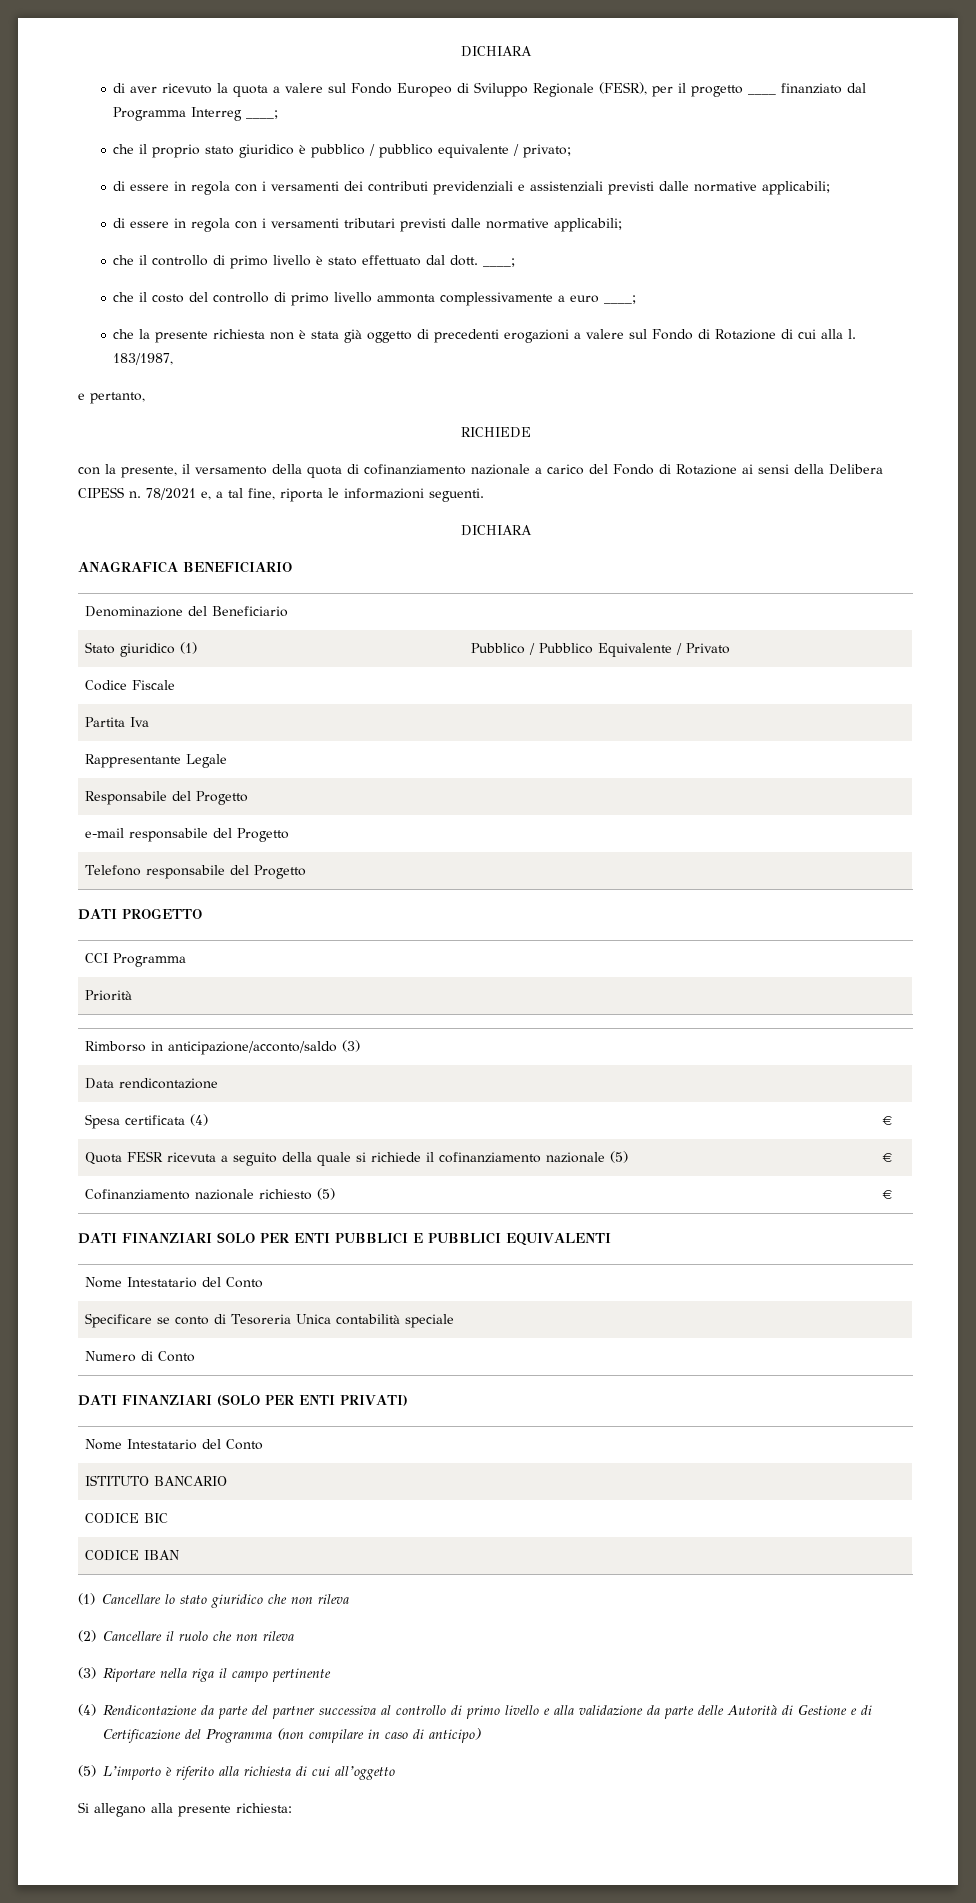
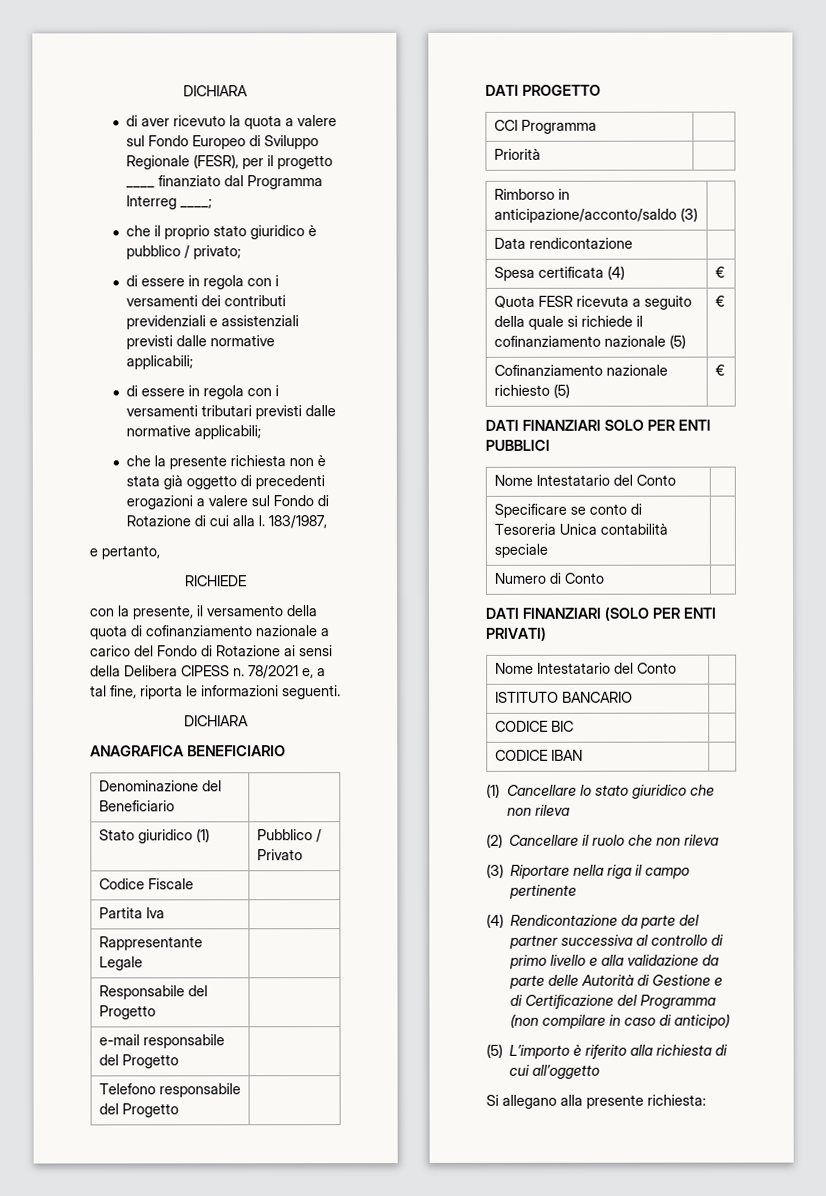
[379,144,520,158] pubblico equivalente / -> (190, 252) none
[113,255,516,269] [113,292,637,306] // che il controllo di primo livello è stato effettuato dal dott. ____; // che il costo del controllo di primo livello ammonta complessivamente a euro ____; -> (261, 432) none
[539,643,683,657] Pubblico Equivalente / -> (322, 836) none
[412,1232,611,1246] E PUBBLICI EQUIVALENTI -> (550, 445) none

